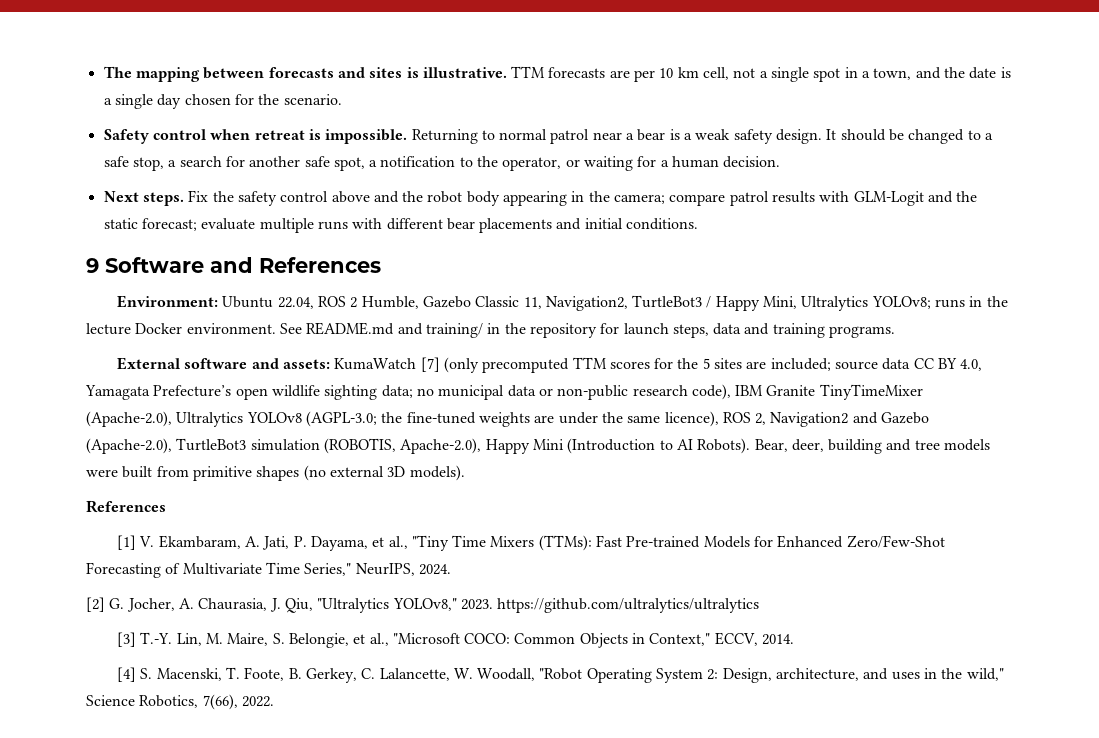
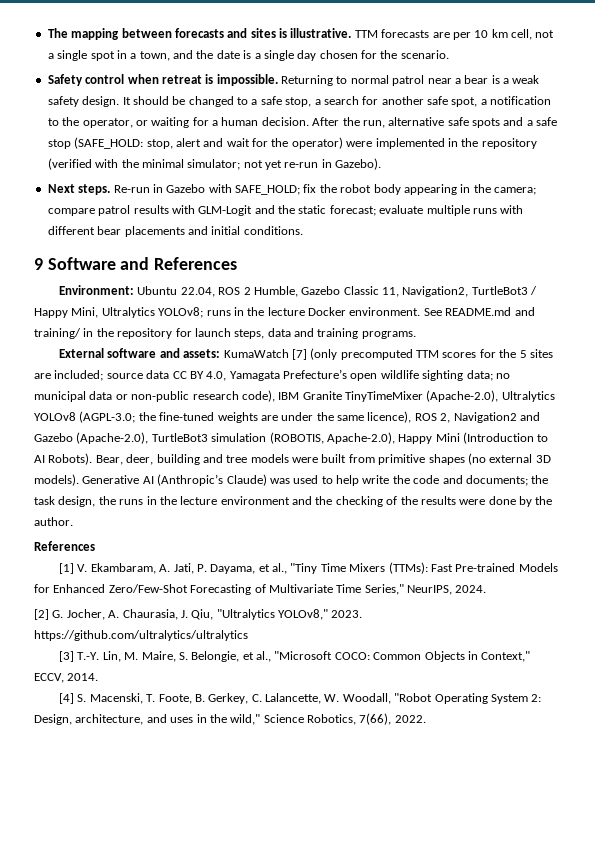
[103,190,399,206] // Next steps. Fix the safety control above and -> [312,117,558,128] [47,137,537,149] [47,158,382,170] [47,184,317,195] After the run, alternative safe spots and a safe stop (SAFE_HOLD: stop, alert and wait for the operator) were implemented in the repository (verified with the minimal simulator; not yet re-run in Gazebo). // Next steps. Re-run in Gazebo with SAFE_HOLD; fix
(465, 473) none -> [82,474,549,486] [34,496,553,507] [34,517,73,526] Generative AI (Anthropic’s Claude) was used to help write the code and documents; the task design, the runs in the lecture environment and the checking of the results were done by the author.

